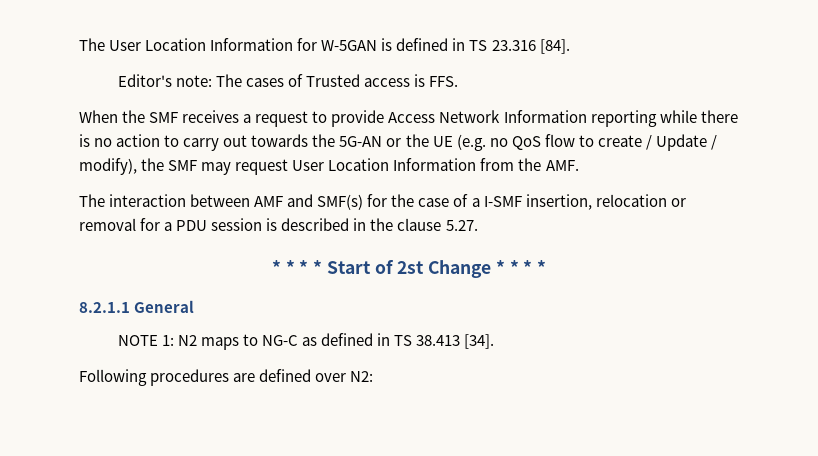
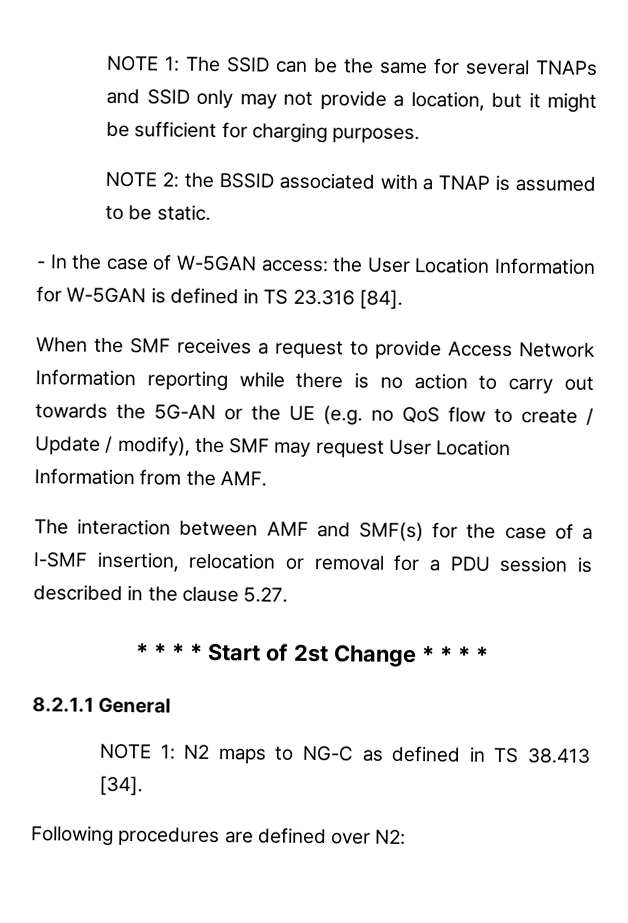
[79,38,105,51] The -> [107,55,598,76] [106,88,597,113] [106,121,421,144] [105,171,596,192] [105,204,211,221] [36,254,364,273] NOTE 1: The SSID can be the same for several TNAPs and SSID only may not provide a location, but it might be sufficient for charging purposes. // NOTE 2: the BSSID associated with a TNAP is assumed to be static. // - In the case of W-5GAN access: the
[117,74,458,87] // Editor's note: The cases of Trusted access is FFS. -> (403, 299) none

